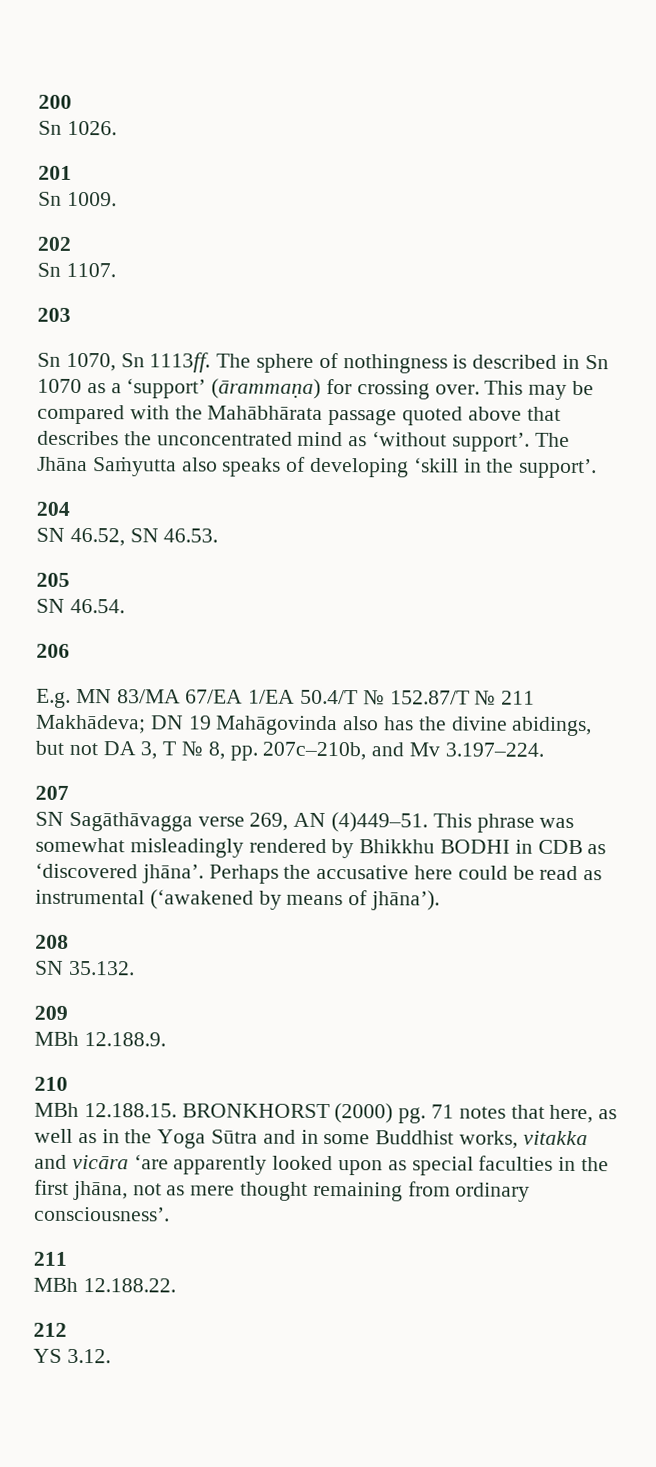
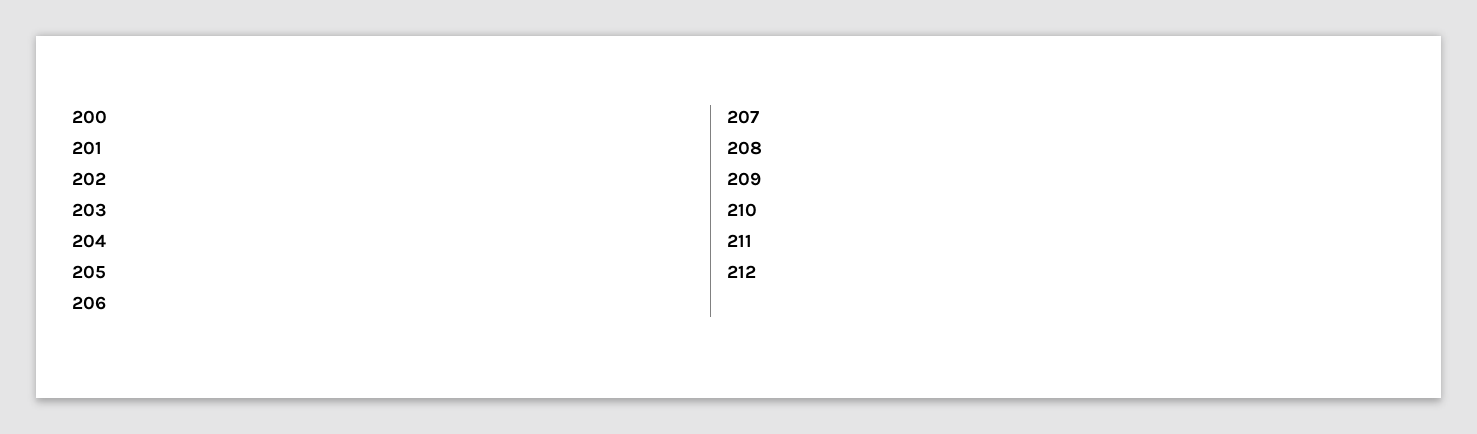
[38,120,117,136] // Sn 1026. -> (107, 117) none
[38,191,117,207] // Sn 1009. -> (102, 148) none
[37,262,116,278] // Sn 1107. -> (106, 179) none
[37,352,609,374] [37,378,595,400] [37,404,561,426] [37,430,570,452] [37,456,598,479] [36,501,70,516] [36,527,219,547] Sn 1070, Sn 1113ff. The sphere of nothingness is described in Sn 1070 as a ‘support’ (ārammaṇa) for crossing over. This may be compared with the Mahābhārata passage quoted above that describes the unconcentrated mind as ‘without support’. The Jhāna Saṁyutta also speaks of developing ‘skill in the support’. // 204 // SN 46.52, SN 46.53. -> [72,234,106,248] 204
[36,598,125,614] // SN 46.54. -> (106, 272) none
[36,688,536,708] [36,714,593,737] [35,740,544,761] [35,785,69,800] [35,811,575,833] [35,837,607,859] [35,862,603,884] [35,889,441,911] E.g. MN 83/MA 67/EA 1/EA 50.4/T № 152.87/T № 211 Makhādeva; DN 19 Mahāgovinda also has the divine abidings, but not DA 3, T № 8, pp. 207c–210b, and Mv 3.197–224. // 207 // SN Sagāthāvagga verse 269, AN (4)449–51. This phrase was somewhat misleadingly rendered by Bhikkhu BODHI in CDB as ‘discovered jhāna’. Perhaps the accusative here could be read as instrumental (‘awakened by means of jhāna’). -> [727,110,759,124] 207
[35,960,135,976] // SN 35.132. -> (762, 148) none
[34,1031,166,1047] // MBh 12.188.9. -> (761, 179) none
[34,1102,618,1124] [34,1128,588,1149] [34,1154,610,1176] [34,1179,531,1202] [34,1206,170,1222] [33,1251,67,1266] [33,1277,176,1293] // MBh 12.188.15. BRONKHORST (2000) pg. 71 notes that here, as well as in the Yoga Sūtra and in some Buddhist works, vitakka and vicāra ‘are apparently looked upon as special faculties in the first jhāna, not as mere thought remaining from ordinary consciousness’. // 211 // MBh 12.188.22. -> [727,234,752,247] // 211
[33,1348,111,1364] // YS 3.12. -> (756, 271) none

